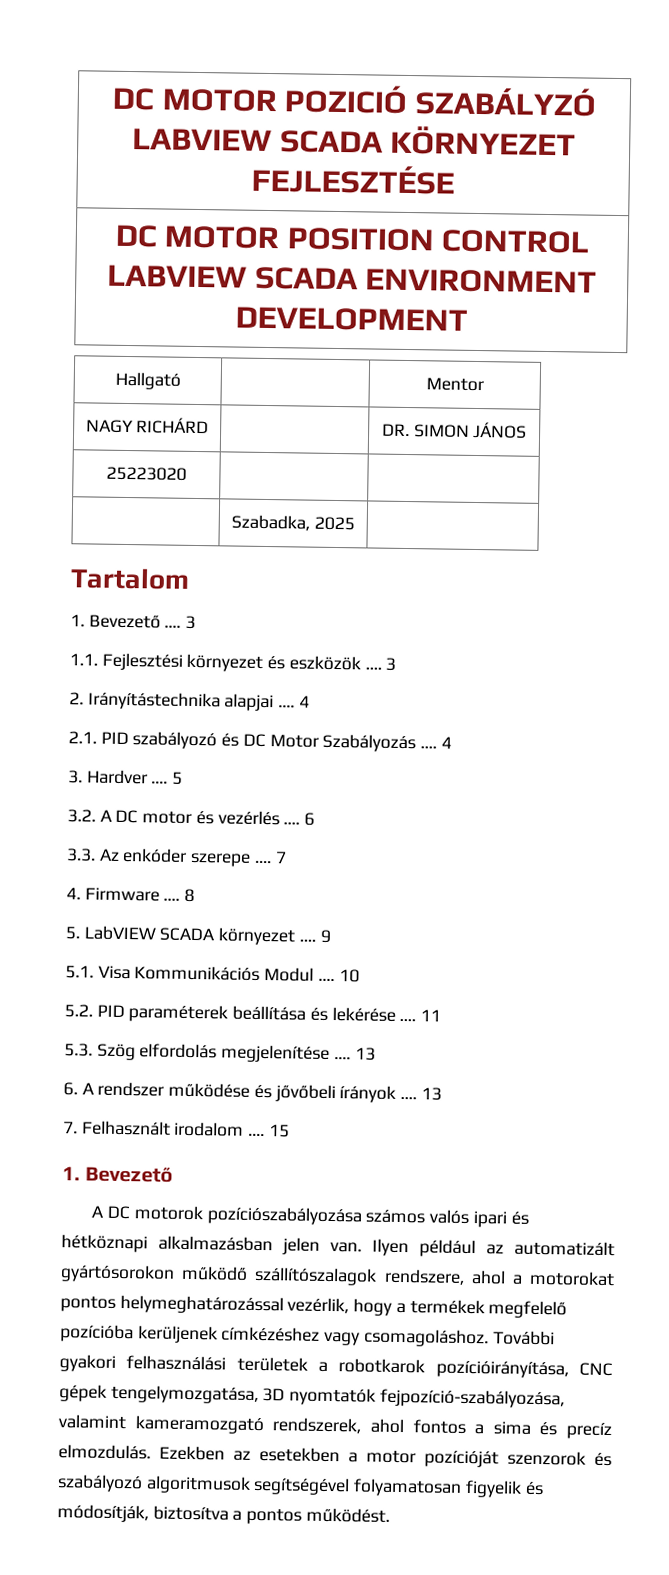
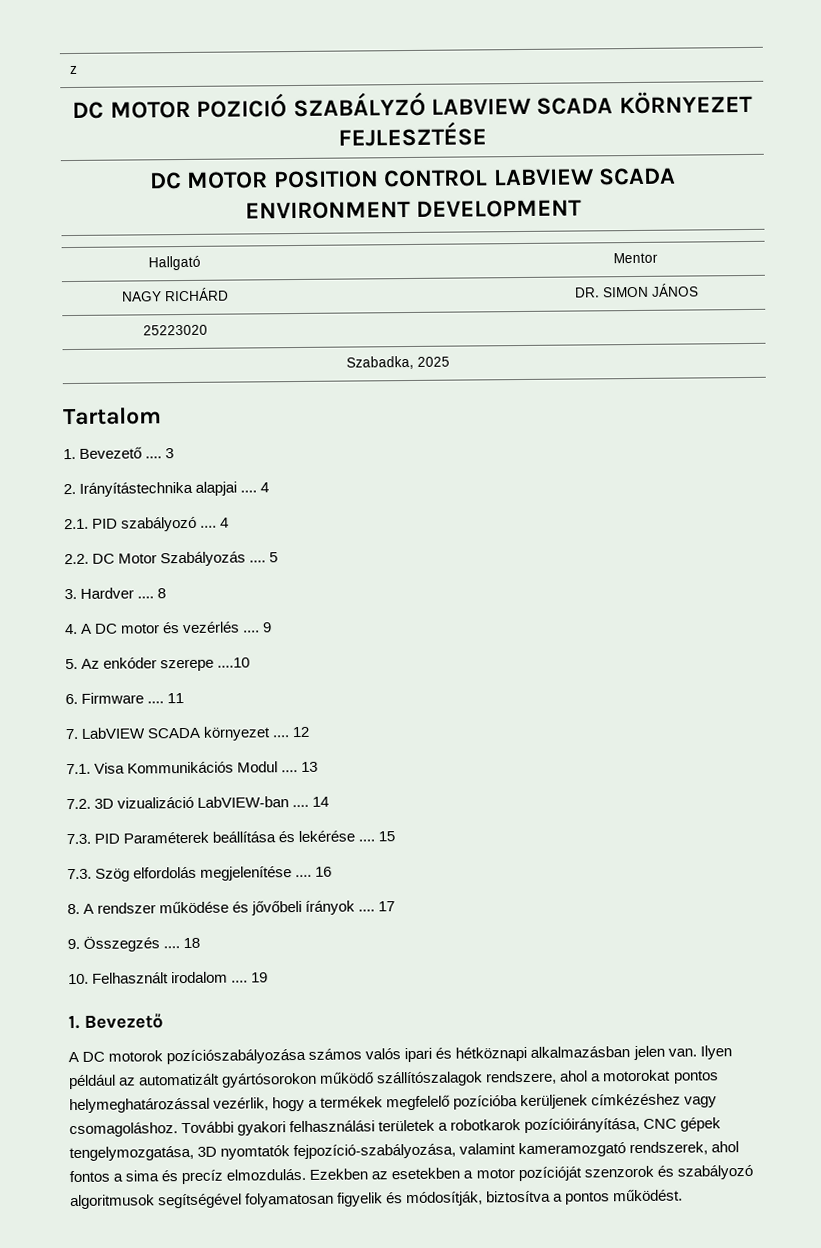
(112, 99) none -> [69,65,78,75] z //
[69,652,397,672] // 1.1. Fejlesztési környezet és eszközök .... 3 -> (175, 453) none
[221,733,240,747] és -> [200,517,230,528] [64,553,89,565] .... 4 // 2.2.
[440,736,452,749] 4 -> [269,552,279,563] 5
[172,771,184,785] [67,809,96,823] 5 // 3.2. -> [157,588,167,599] [64,623,78,635] 8 // 4.
[304,812,316,826] [66,848,96,862] 6 // 3.3. -> [262,622,273,633] [65,658,78,670] 9 // 5.
[253,851,287,864] [66,887,196,903] [65,926,80,940] .... 7 // 4. Firmware .... 8 // 5. -> [217,657,251,668] [65,692,185,705] [65,728,79,740] ....10 // 6. Firmware .... 11 // 7.
[319,929,331,943] [65,965,94,979] 9 // 5.1. -> [292,726,311,738] [66,763,91,775] 12 // 7.1.
[338,969,360,983] [64,1004,229,1023] 10 // 5.2. PID paraméterek -> [301,761,319,772] [66,796,330,810] [66,831,210,845] 13 // 7.2. 3D vizualizáció LabVIEW-ban .... 14 // 7.3. PID Paraméterek
[420,1009,442,1022] [64,1043,93,1057] 11 // 5.3. -> [378,831,396,842] [67,868,92,880] 15 // 7.3.
[354,1047,376,1061] [63,1082,78,1096] 13 // 6. -> [315,866,333,877] [67,903,80,915] 16 // 8.
[420,1087,442,1101] [63,1121,78,1134] 13 // 7. -> [378,901,396,912] [67,936,201,952] [68,973,89,985] 17 // 9. Összegzés .... 18 // 10.
[267,1124,290,1138] 15 -> [251,972,269,983] 19

